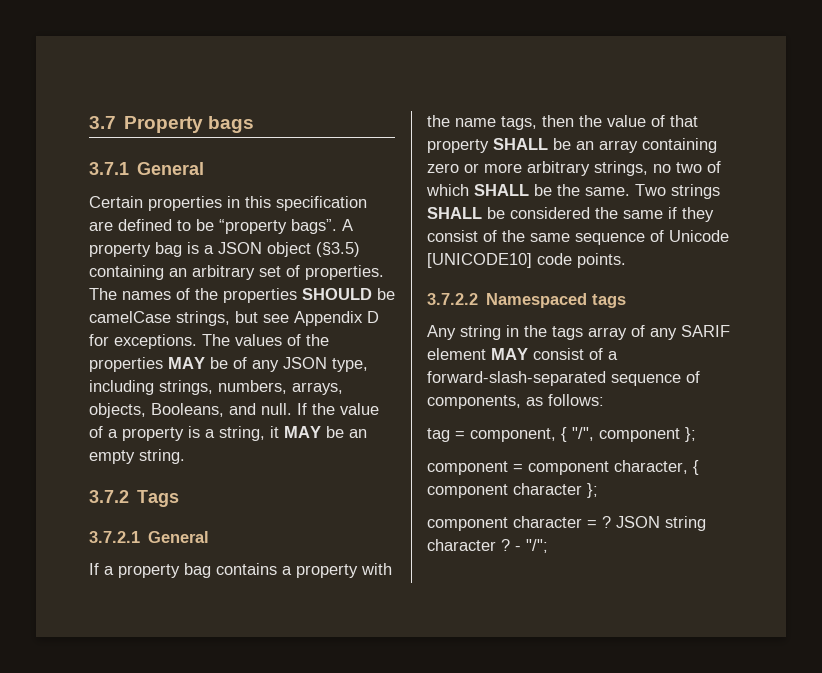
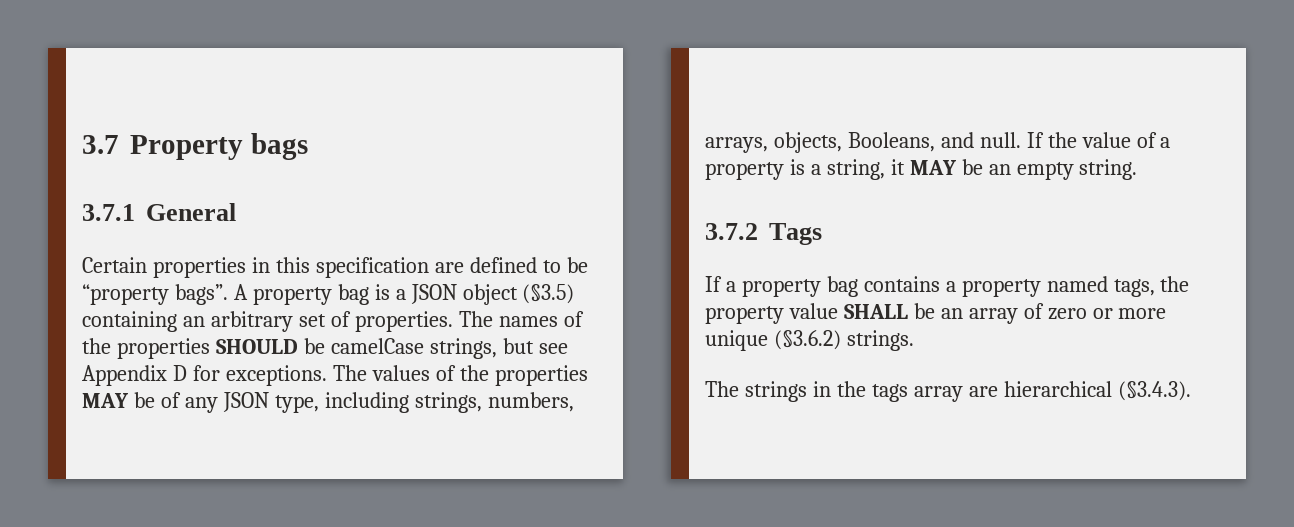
[89,531,210,543] // 3.7.2.1 General -> (822, 234) none
[361,563,392,575] [427,115,698,130] [427,139,489,153] with the name tags, then the value of that property -> [1046,276,1190,297] [705,303,838,324] named tags, the property value
[642,138,717,153] containing -> [1023,303,1044,319] of
[527,161,721,176] [426,184,720,199] [427,207,714,222] [427,230,729,245] [427,253,626,268] [427,293,627,308] [427,325,730,340] [427,348,618,360] [427,371,700,386] [427,394,604,409] [427,427,696,442] [427,460,699,475] [427,483,598,498] [427,516,706,531] [427,539,548,553] arbitrary strings, no two of which SHALL be the same. Two strings SHALL be considered the same if they consist of the same sequence of Unicode [UNICODE10] code points. // 3.7.2.2 Namespaced tags // Any string in the tags array of any SARIF element MAY consist of a forward-slash-separated sequence of components, as follows: // tag = component, { "/", component }; // component = component character, { component character }; // component character = ? JSON string character ? - "/"; -> [705,330,914,351] [705,381,1191,402] unique (§3.6.2) strings. // The strings in the tags array are hierarchical (§3.4.3).

